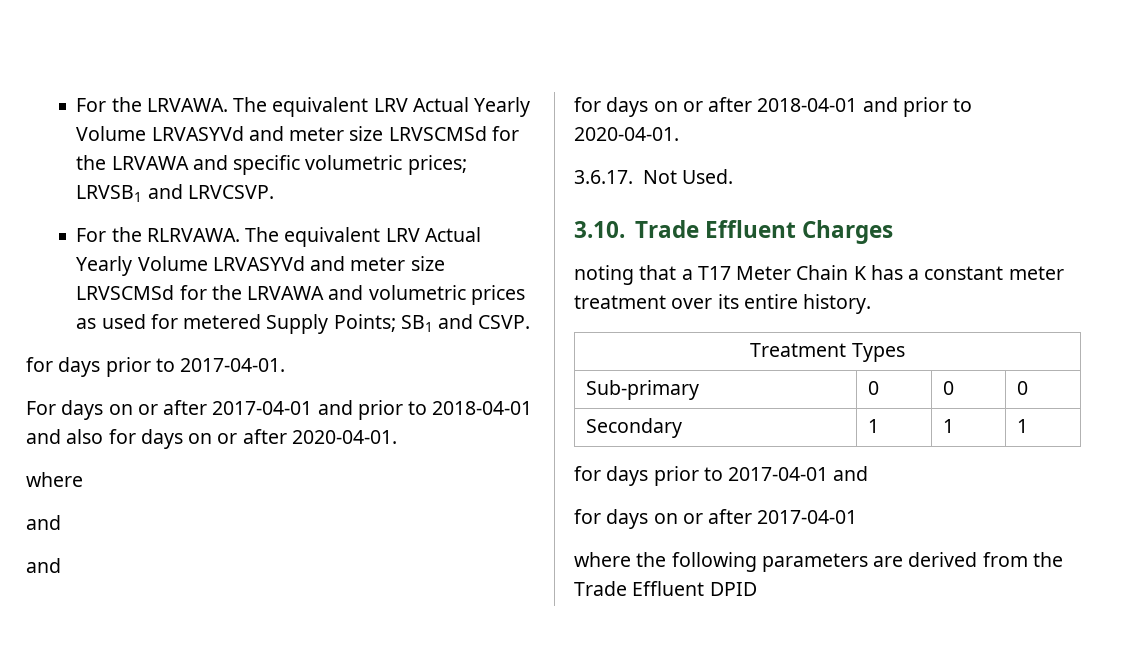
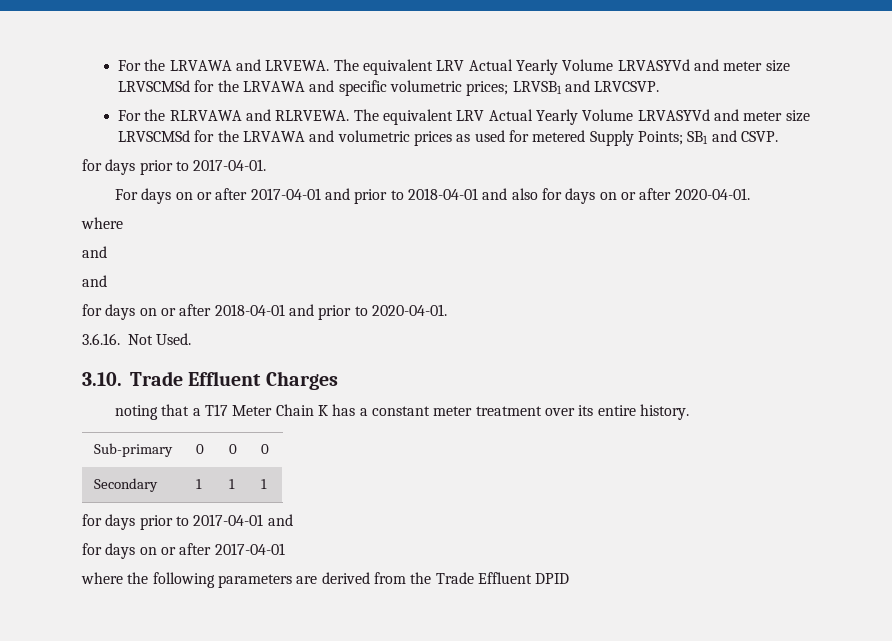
[76,97,228,112] For the LRVAWA. -> [118,59,330,71] For the LRVAWA and LRVEWA.
[146,228,240,242] RLRVAWA. -> [169,109,350,121] RLRVAWA and RLRVEWA.
[574,170,633,184] 3.6.17. -> [82,333,120,345] 3.6.16.
[750,343,905,362] // Treatment Types -> (689, 412) none

